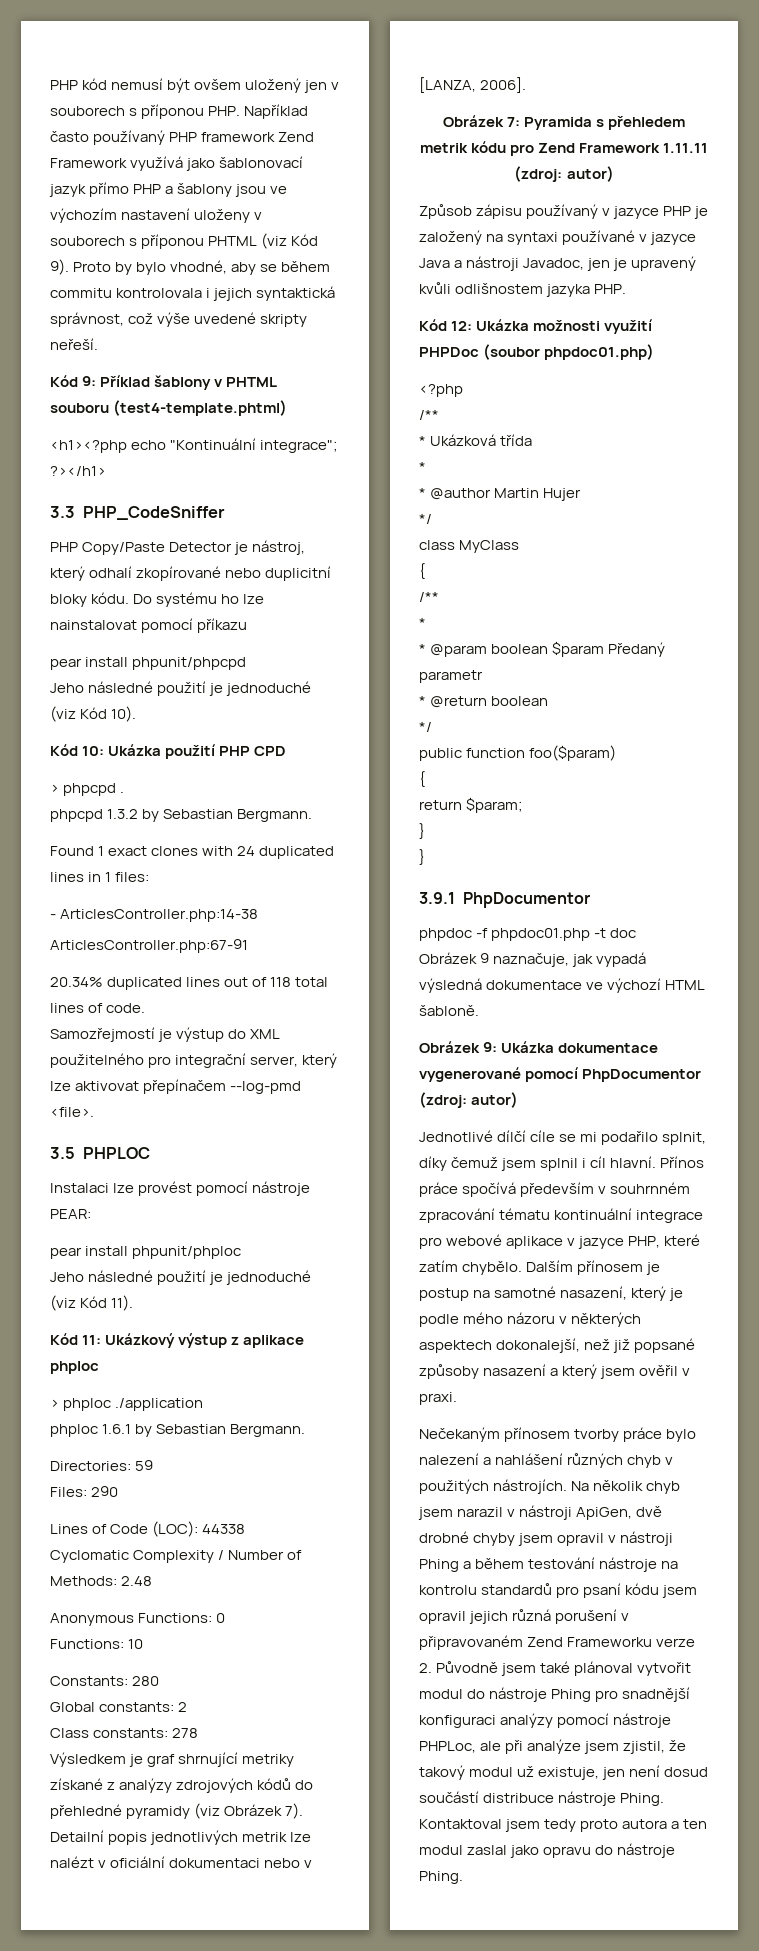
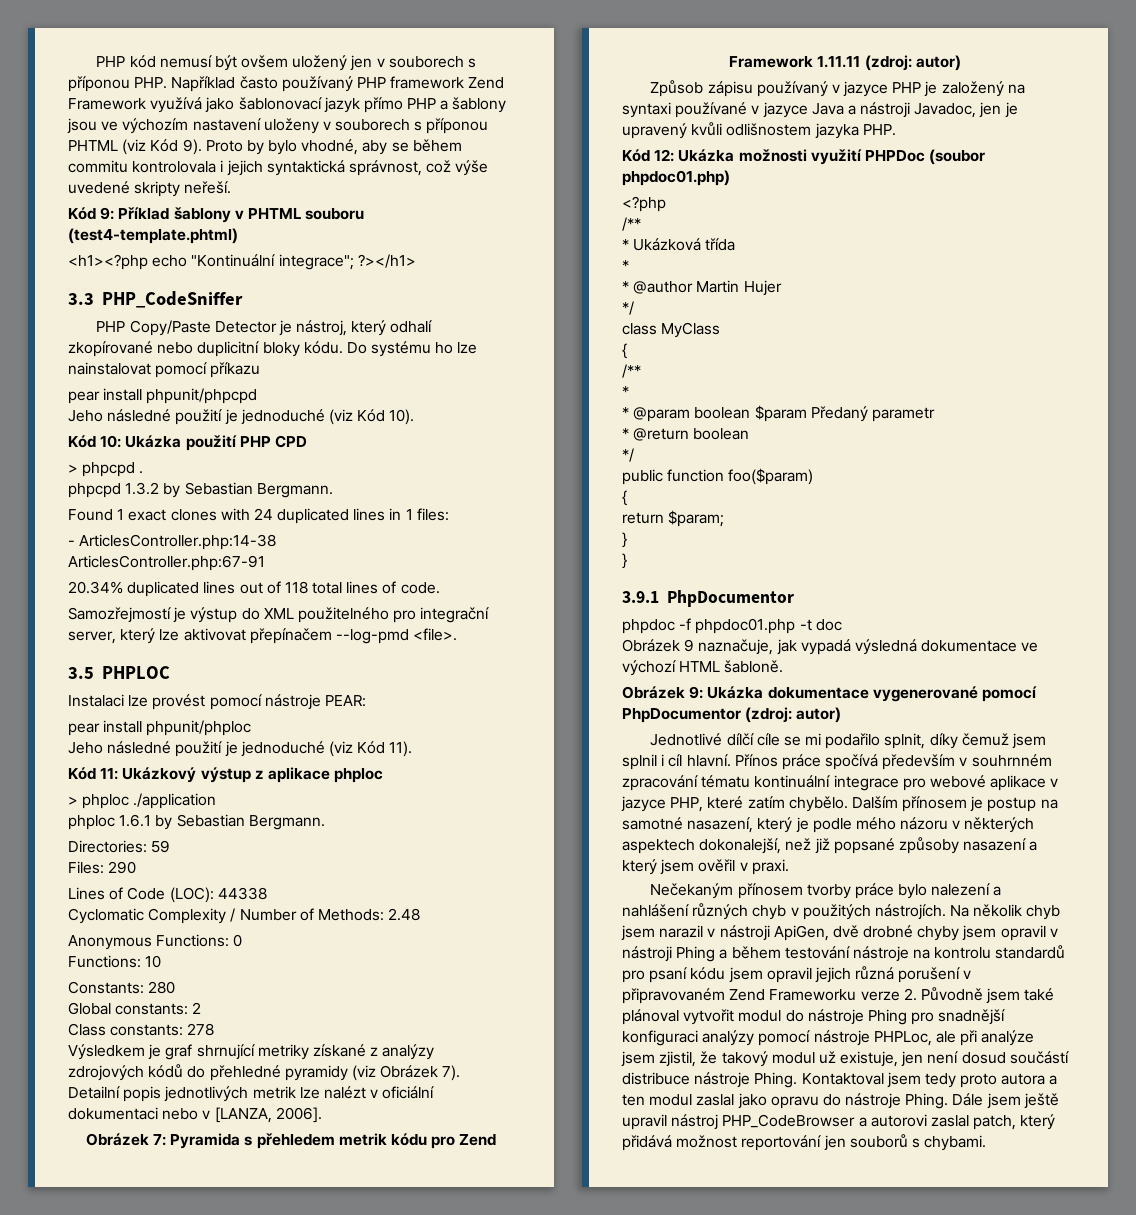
(463, 1877) none -> [952,1093,1059,1109] [622,1114,1056,1130] [622,1134,987,1151] Dále jsem ještě upravil nástroj PHP_CodeBrowser a autorovi zaslal patch, který přidává možnost reportování jen souborů s chybami.

